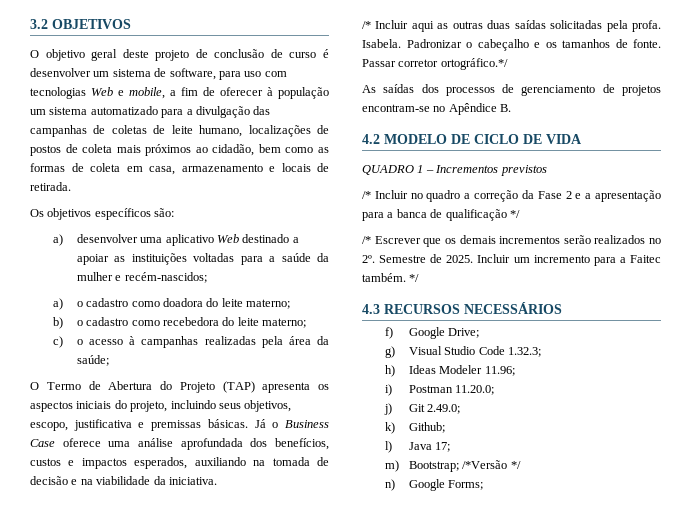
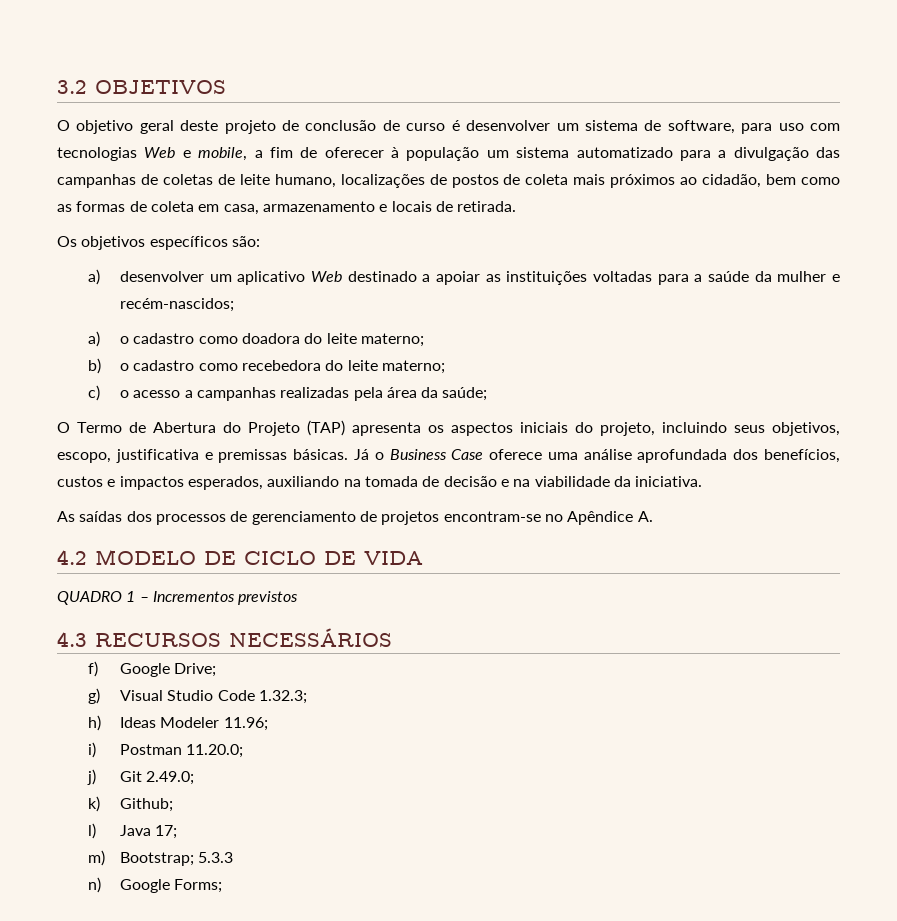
[140,237,163,243] uma -> [209,274,232,282] um
[129,336,136,345] à -> [184,390,193,398] a
[362,20,661,32] [362,39,661,51] [362,58,508,70] // /* Incluir aqui as outras duas saídas solicitadas pela profa. Isabela. Padronizar o cabeçalho e os tamanhos de fonte. Passar corretor ortográfico.*/ -> (703, 481) none
[500,104,512,112] B. -> [637,511,653,522] A.
[362,190,661,202] [362,209,520,221] [362,235,661,247] [362,254,661,266] [362,273,420,282] // /* Incluir no quadro a correção da Fase 2 e a apresentação para a banca de qualificação */ // /* Escrever que os demais incrementos serão realizados no 2º. Semestre de 2025. Incluir um incremento para a Faitec também. */ -> (299, 598) none
[462,460,521,469] /*Versão */ -> [198,852,234,863] 5.3.3

